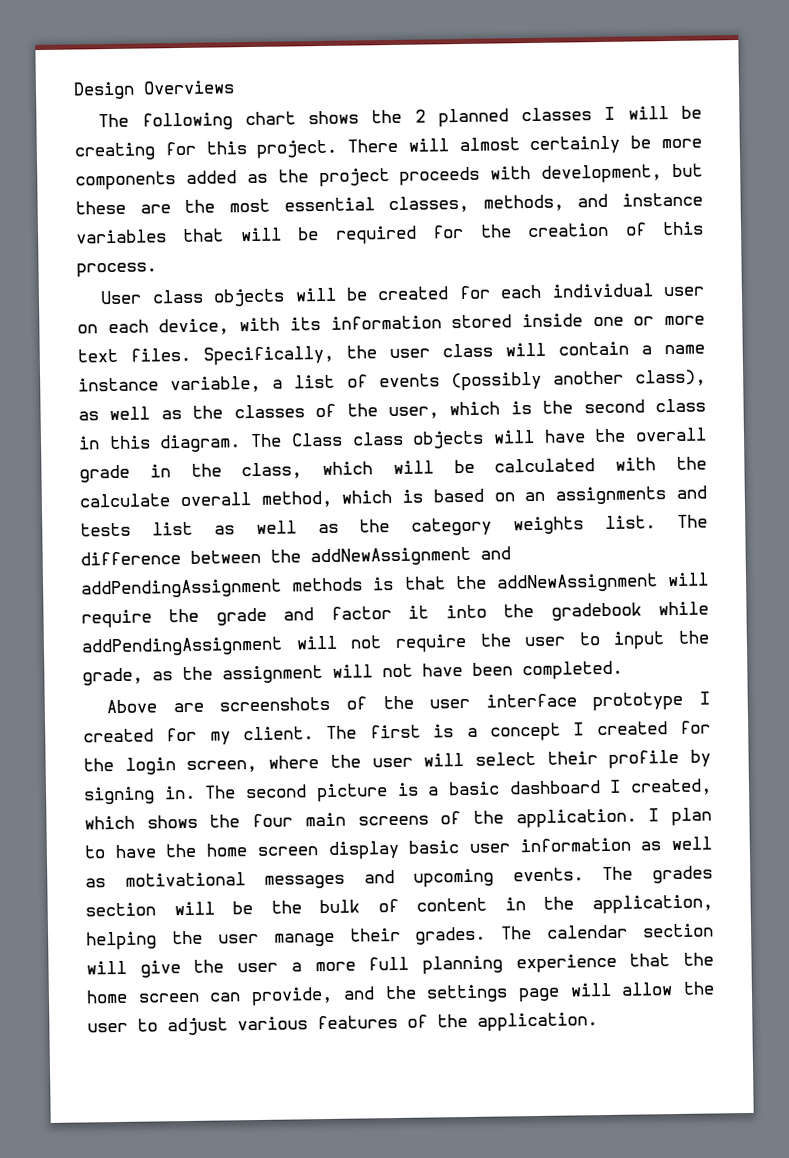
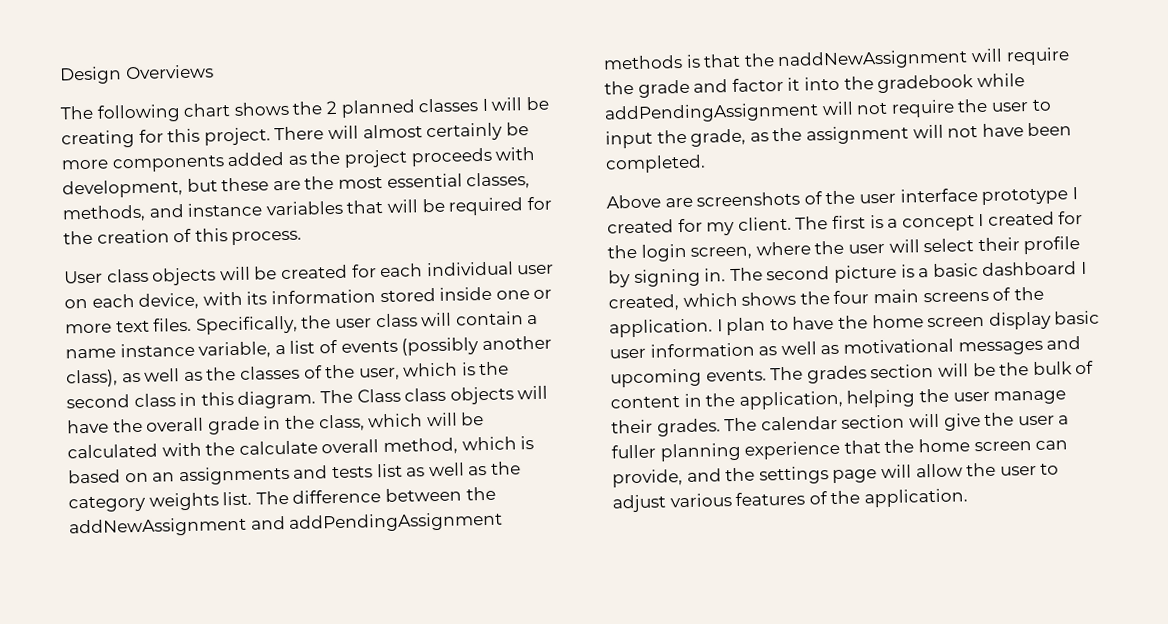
[495,573,658,593] addNewAssignment -> [777,49,969,71] naddNewAssignment
[314,956,410,972] more full -> [611,444,656,459] fuller

